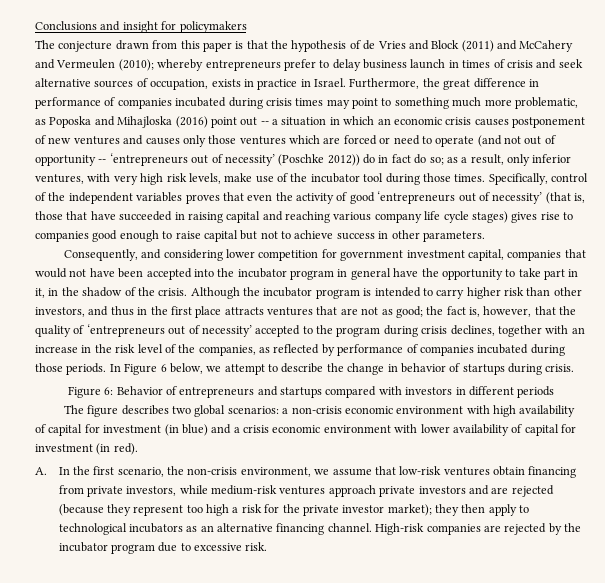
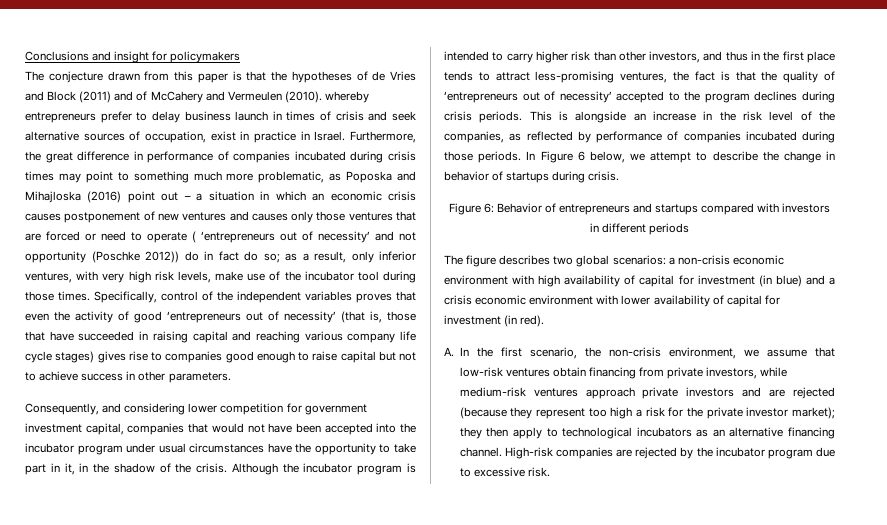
[291,40,347,52] hypothesis -> [291,71,352,83] hypotheses
(517, 45) none -> [136,91,148,101] of
[118,59,154,71] (2010); -> [284,91,322,103] (2010).
[211,79,241,87] exists -> [210,131,236,141] exist
[260,121,269,125] -- -> [183,196,191,200] –
[289,135,320,144] which -> [396,211,417,221] that
[477,135,556,147] [35,153,275,166] (and not out of opportunity -- ‘entrepreneurs out of necessity’ -> [192,231,416,243] [25,251,86,263] ( ‘entrepreneurs out of necessity’ and not opportunity
[337,268,391,280] in general -> [126,443,265,453] under usual circumstances
[224,306,532,318] attracts ventures that are not as good; the fact is, however, -> [444,71,730,83] tends to attract less-promising ventures, the fact is
[383,325,569,337] during crisis declines, together with -> [754,91,835,103] [444,111,627,123] declines during crisis periods. This is alongside

